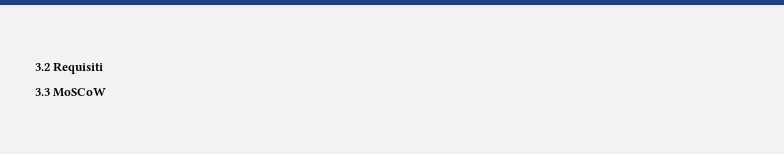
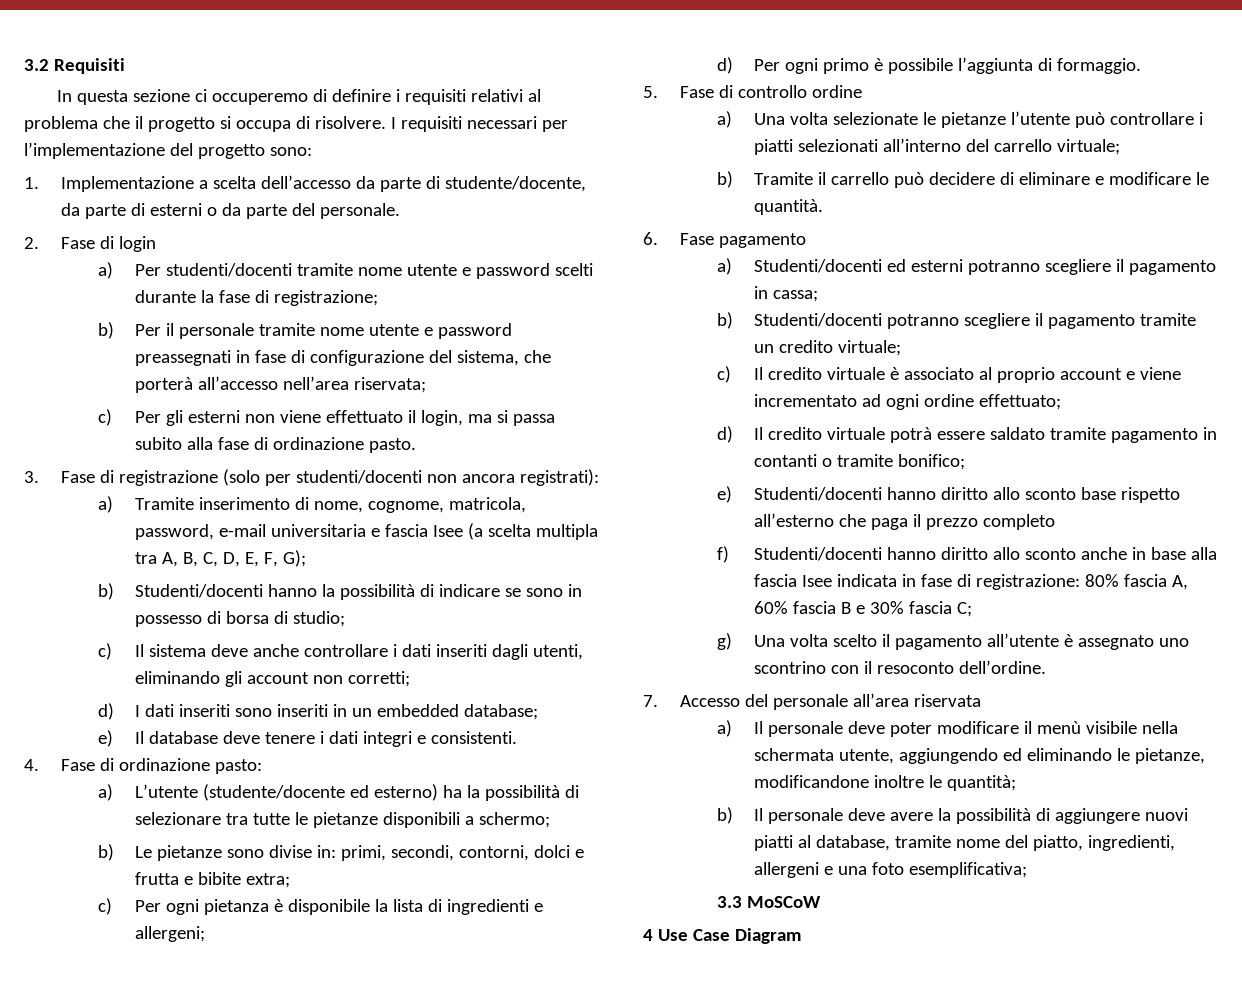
[35,88,107,97] 3.3 MoSCoW -> [56,89,541,105] [24,116,568,132] [24,142,312,159] [24,175,586,192] [60,203,400,219] [24,236,156,252] [97,262,593,279] [134,290,378,306] [97,322,512,339] [134,350,551,366] [134,376,426,393] [97,409,555,426] [134,437,416,453] [24,469,599,486] [97,496,526,513] [134,523,598,540] [134,550,306,567] [97,583,582,600] [134,611,345,627] [97,643,583,660] [134,671,410,687] [97,703,538,720] [97,730,517,747] [24,758,262,774] [97,784,579,801] [134,812,550,828] [97,844,584,861] [134,872,290,888] [97,898,543,915] [134,926,205,942] [716,57,1141,74] [643,85,862,98] [716,111,1203,128] [753,138,1120,155] [716,171,1209,188] [753,199,823,215] [643,232,806,248] [716,258,1216,275] [753,286,818,302] [716,312,1196,329] [753,340,901,356] [716,366,1181,383] [753,394,1061,410] [716,426,1217,443] [753,454,965,470] [716,486,1180,503] [753,513,1055,530] [716,546,1217,563] [753,574,1188,590] [753,601,972,617] [716,633,1189,650] [753,660,1046,674] [643,693,981,710] [716,720,1178,737] [753,748,1205,764] [753,775,1016,791] [716,807,1188,824] [753,835,1175,851] [753,862,1027,878] [716,896,821,908] [643,928,801,944] In questa sezione ci occuperemo di definire i requisiti relativi al problema che il progetto si occupa di risolvere. I requisiti necessari per l’implementazione del progetto sono: // 1. Implementazione a scelta dell’accesso da parte di studente/docente, da parte di esterni o da parte del personale. // 2. Fase di login // a) Per studenti/docenti tramite nome utente e password scelti durante la fase di registrazione; // b) Per il personale tramite nome utente e password preassegnati in fase di configurazione del sistema, che porterà all’accesso nell’area riservata; // c) Per gli esterni non viene effettuato il login, ma si passa subito alla fase di ordinazione pasto. // 3. Fase di registrazione (solo per studenti/docenti non ancora registrati): // a) Tramite inserimento di nome, cognome, matricola, password, e-mail universitaria e fascia Isee (a scelta multipla tra A, B, C, D, E, F, G); // b) Studenti/docenti hanno la possibilità di indicare se sono in possesso di borsa di studio; // c) Il sistema deve anche controllare i dati inseriti dagli utenti, eliminando gli account non corretti; // d) I dati inseriti sono inseriti in un embedded database; // e) Il database deve tenere i dati integri e consistenti. // 4. Fase di ordinazione pasto: // a) L’utente (studente/docente ed esterno) ha la possibilità di selezionare tra tutte le pietanze disponibili a schermo; // b) Le pietanze sono divise in: primi, secondi, contorni, dolci e frutta e bibite extra; // c) Per ogni pietanza è disponibile la lista di ingredienti e allergeni; // d) Per ogni primo è possibile l’aggiunta di formaggio. // 5. Fase di controllo ordine // a) Una volta selezionate le pietanze l’utente può controllare i piatti selezionati all’interno del carrello virtuale; // b) Tramite il carrello può decidere di eliminare e modificare le quantità. // 6. Fase pagamento // a) Studenti/docenti ed esterni potranno scegliere il pagamento in cassa; // b) Studenti/docenti potranno scegliere il pagamento tramite un credito virtuale; // c) Il credito virtuale è associato al proprio account e viene incrementato ad ogni ordine effettuato; // d) Il credito virtuale potrà essere saldato tramite pagamento in contanti o tramite bonifico; // e) Studenti/docenti hanno diritto allo sconto base rispetto all’esterno che paga il prezzo completo // f) Studenti/docenti hanno diritto allo sconto anche in base alla fascia Isee indicata in fase di registrazione: 80% fascia A, 60% fascia B e 30% fascia C; // g) Una volta scelto il pagamento all’utente è assegnato uno scontrino con il resoconto dell’ordine. // 7. Accesso del personale all’area riservata // a) Il personale deve poter modificare il menù visibile nella schermata utente, aggiungendo ed eliminando le pietanze, modificandone inoltre le quantità; // b) Il personale deve avere la possibilità di aggiungere nuovi piatti al database, tramite nome del piatto, ingredienti, allergeni e una foto esemplificativa; // 3.3 MoSCoW // 4 Use Case Diagram

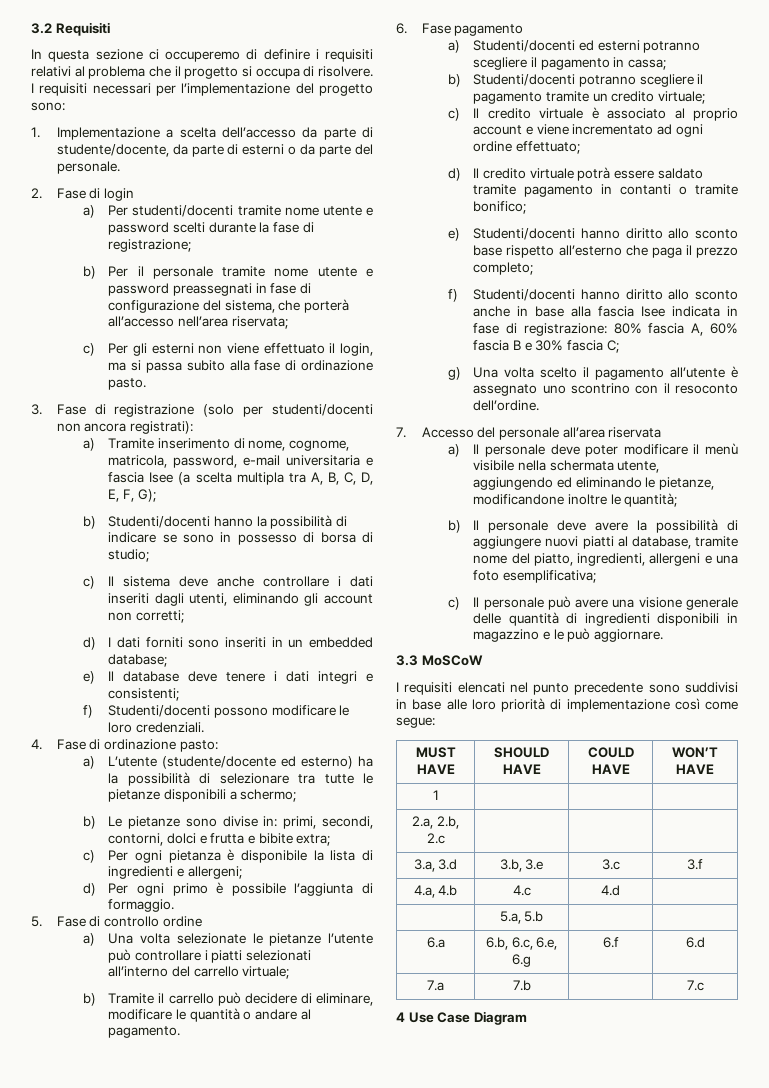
[178,704,230,717] inseriti -> [145,637,183,648] forniti
[430,731,517,744] consistenti. -> [108,688,180,701] [82,705,350,718] [108,722,204,733] consistenti; // f) Studenti/docenti possono modificare le loro credenziali.
[1018,172,1209,185] [753,199,823,215] eliminare e modificare le quantità. -> [316,993,373,1006] [108,1008,311,1022] [108,1026,181,1038] eliminare, modificare le quantità o andare al pagamento.
[982,514,1055,530] completo -> [473,262,534,275] completo;
[716,896,821,908] 3.3 MoSCoW -> [447,596,738,610] [473,612,738,626] [473,628,663,642] [396,655,483,666] [396,682,738,695] [396,698,738,712] [396,717,435,728] [415,747,456,758] [416,764,455,774] [494,747,549,758] [502,764,541,774] [587,747,634,758] [591,764,630,774] [672,747,718,758] [676,764,714,774] [432,790,439,800] [412,816,459,829] [426,833,445,844] [413,859,458,872] [499,859,544,872] [601,859,620,870] [687,859,703,870] [413,885,458,898] [512,885,531,896] [601,885,620,896] [499,911,544,924] [426,937,445,948] [485,937,558,950] [512,954,531,967] [602,937,619,948] [685,937,705,948] [427,980,444,991] [512,980,531,991] [686,980,704,991] c) Il personale può avere una visione generale delle quantità di ingredienti disponibili in magazzino e le può aggiornare. // 3.3 MoSCoW // I requisiti elencati nel punto precedente sono suddivisi in base alle loro priorità di implementazione così come segue: // MUST HAVE | SHOULD HAVE | COULD HAVE | WON’T HAVE // 1 | | | // 2.a, 2.b, 2.c | | | // 3.a, 3.d | 3.b, 3.e | 3.c | 3.f // 4.a, 4.b | 4.c | 4.d | // | 5.a, 5.b | | // 6.a | 6.b, 6.c, 6.e, 6.g | 6.f | 6.d // 7.a | 7.b | | 7.c

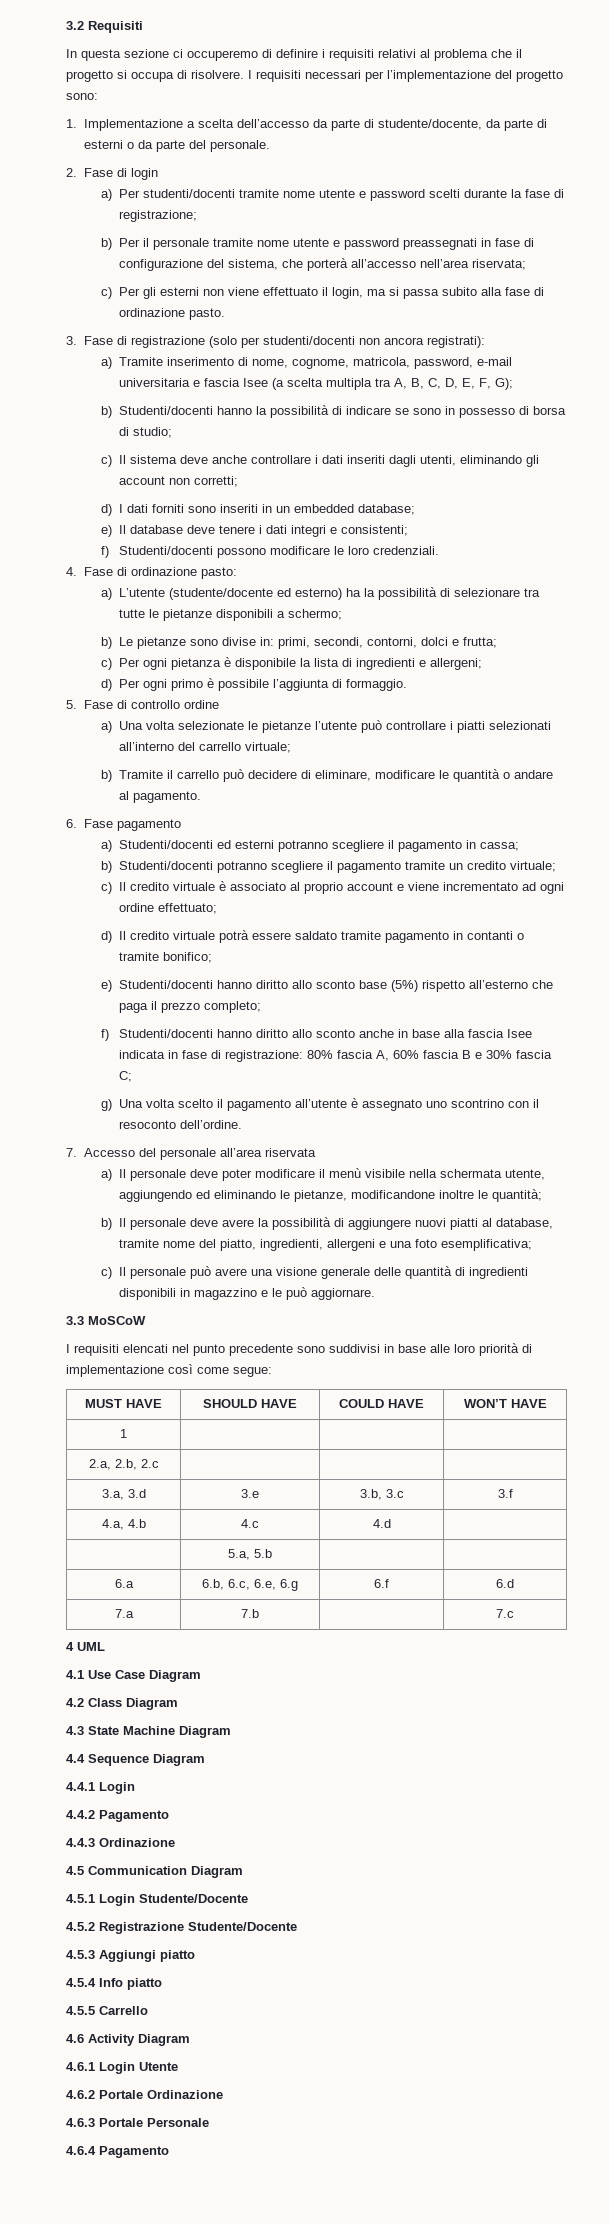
[210,833,331,846] frutta e bibite extra; -> [463,637,498,648] frutta;
(503, 250) none -> [391,980,419,992] (5%)
[499,859,522,872] 3.b, -> (146, 1493) none
(544, 864) none -> [359,1489,382,1500] 3.b,
(405, 1017) none -> [77,1642,105,1651] [66,1670,84,1679] UML // 4.1
(527, 1018) none -> [66,1698,178,1710] [66,1726,231,1738] [66,1754,205,1766] [66,1782,135,1794] [66,1810,169,1822] [66,1838,175,1847] [66,1866,243,1878] [66,1894,248,1906] [66,1922,297,1934] [66,1950,195,1962] [66,1978,162,1990] [66,2006,148,2015] [66,2034,190,2046] [66,2062,178,2074] [66,2090,223,2099] [66,2118,209,2127] [66,2146,169,2158] // 4.2 Class Diagram // 4.3 State Machine Diagram // 4.4 Sequence Diagram // 4.4.1 Login // 4.4.2 Pagamento // 4.4.3 Ordinazione // 4.5 Communication Diagram // 4.5.1 Login Studente/Docente // 4.5.2 Registrazione Studente/Docente // 4.5.3 Aggiungi piatto // 4.5.4 Info piatto // 4.5.5 Carrello // 4.6 Activity Diagram // 4.6.1 Login Utente // 4.6.2 Portale Ordinazione // 4.6.3 Portale Personale // 4.6.4 Pagamento

